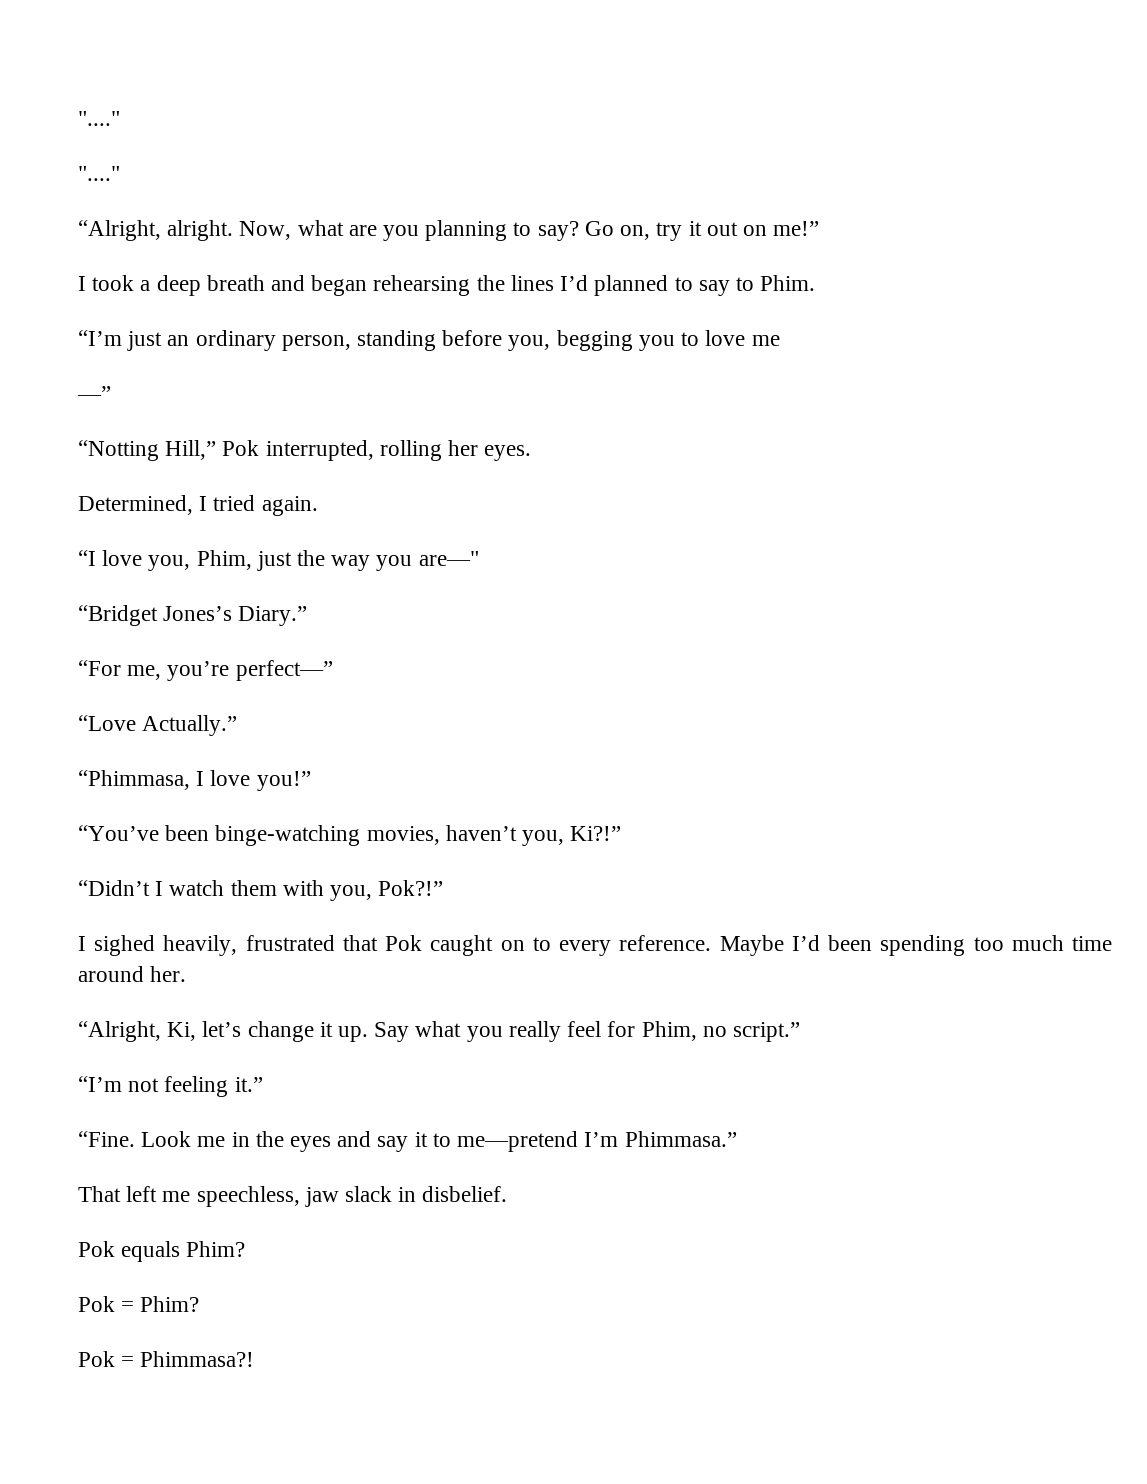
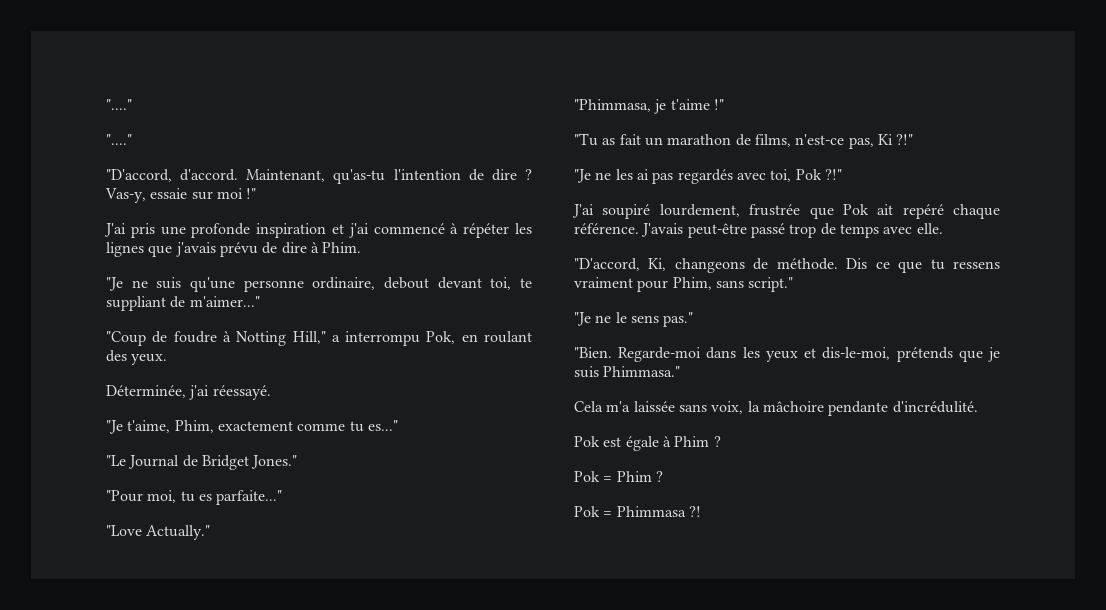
[78,220,820,241] [78,275,816,296] [78,330,780,351] [77,386,111,401] [78,440,532,461] [78,495,318,516] [78,550,479,571] [78,605,308,626] [78,660,333,681] [78,715,238,736] [78,770,311,791] [78,825,622,846] [78,880,444,901] [78,935,1113,956] [78,966,187,982] [78,1021,800,1042] [78,1076,263,1097] [78,1131,737,1152] [78,1186,508,1207] [78,1241,246,1262] [78,1296,200,1312] [78,1351,255,1367] “Alright, alright. Now, what are you planning to say? Go on, try it out on me!” // I took a deep breath and began rehearsing the lines I’d planned to say to Phim. // “I’m just an ordinary person, standing before you, begging you to love me // —” // “Notting Hill,” Pok interrupted, rolling her eyes. // Determined, I tried again. // “I love you, Phim, just the way you are—" // “Bridget Jones’s Diary.” // “For me, you’re perfect—” // “Love Actually.” // “Phimmasa, I love you!” // “You’ve been binge-watching movies, haven’t you, Ki?!” // “Didn’t I watch them with you, Pok?!” // I sighed heavily, frustrated that Pok caught on to every reference. Maybe I’d been spending too much time around her. // “Alright, Ki, let’s change it up. Say what you really feel for Phim, no script.” // “I’m not feeling it.” // “Fine. Look me in the eyes and say it to me—pretend I’m Phimmasa.” // That left me speechless, jaw slack in disbelief. // Pok equals Phim? // Pok = Phim? // Pok = Phimmasa?! -> [106,169,533,184] [105,188,257,203] [104,223,532,238] [106,242,362,257] [106,277,532,292] [106,296,260,311] [106,331,532,346] [106,350,168,365] [106,385,271,400] [106,420,398,434] [106,455,298,470] [106,490,283,505] [106,525,211,540] [574,99,724,114] [574,133,914,149] [574,169,842,184] [572,204,1000,219] [574,223,943,238] [574,258,1001,273] [574,277,794,292] [574,312,694,327] [574,347,1000,362] [574,366,681,378] [574,401,978,416] [574,436,721,451] [574,471,663,482] [574,506,701,517] "D'accord, d'accord. Maintenant, qu'as-tu l'intention de dire ? Vas-y, essaie sur moi !" // J'ai pris une profonde inspiration et j'ai commencé à répéter les lignes que j'avais prévu de dire à Phim. // "Je ne suis qu'une personne ordinaire, debout devant toi, te suppliant de m'aimer..." // "Coup de foudre à Notting Hill," a interrompu Pok, en roulant des yeux. // Déterminée, j'ai réessayé. // "Je t'aime, Phim, exactement comme tu es..." // "Le Journal de Bridget Jones." // "Pour moi, tu es parfaite..." // "Love Actually." // "Phimmasa, je t'aime !" // "Tu as fait un marathon de films, n'est-ce pas, Ki ?!" // "Je ne les ai pas regardés avec toi, Pok ?!" // J'ai soupiré lourdement, frustrée que Pok ait repéré chaque référence. J'avais peut-être passé trop de temps avec elle. // "D'accord, Ki, changeons de méthode. Dis ce que tu ressens vraiment pour Phim, sans script." // "Je ne le sens pas." // "Bien. Regarde-moi dans les yeux et dis-le-moi, prétends que je suis Phimmasa." // Cela m'a laissée sans voix, la mâchoire pendante d'incrédulité. // Pok est égale à Phim ? // Pok = Phim ? // Pok = Phimmasa ?!

